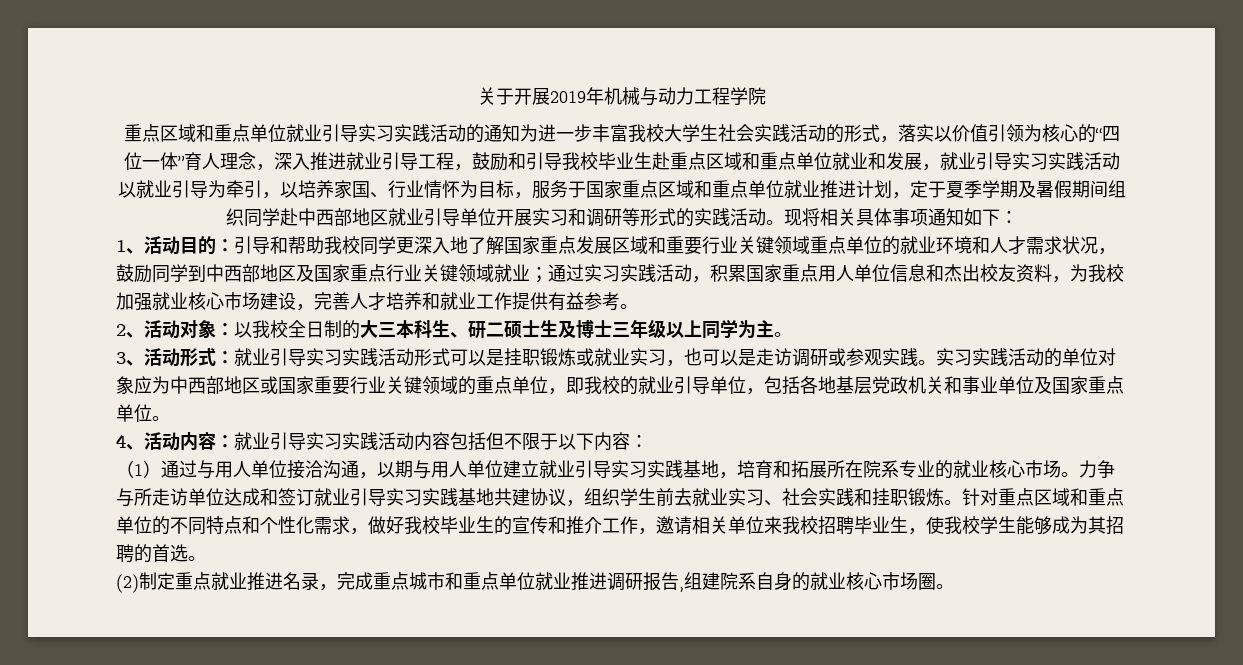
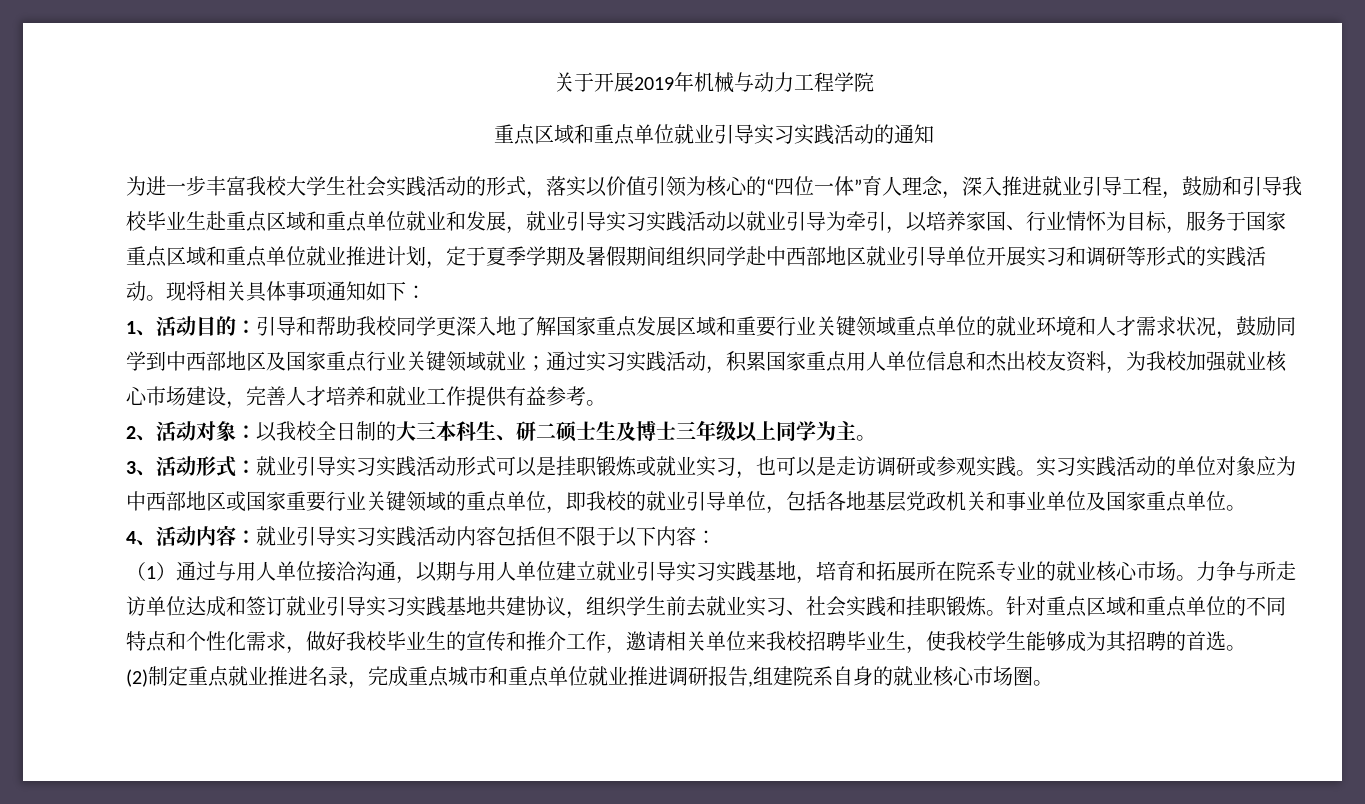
(520, 133) none -> (934, 134) //

